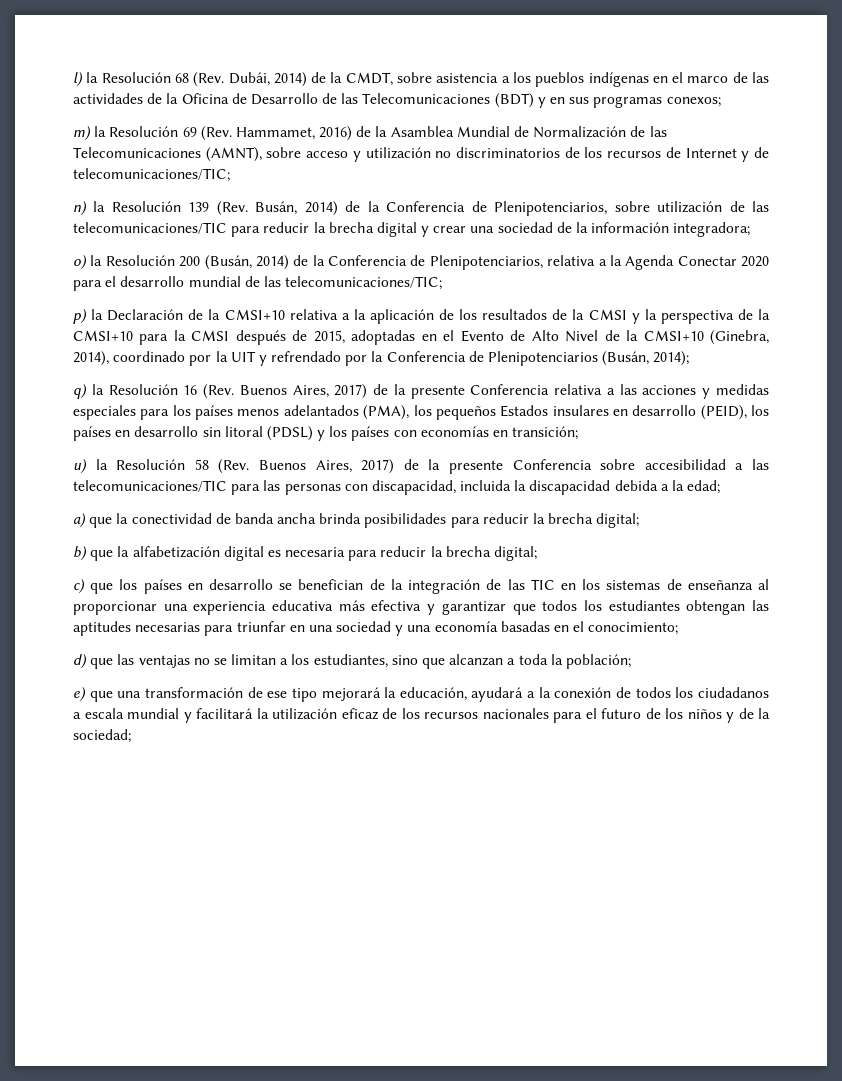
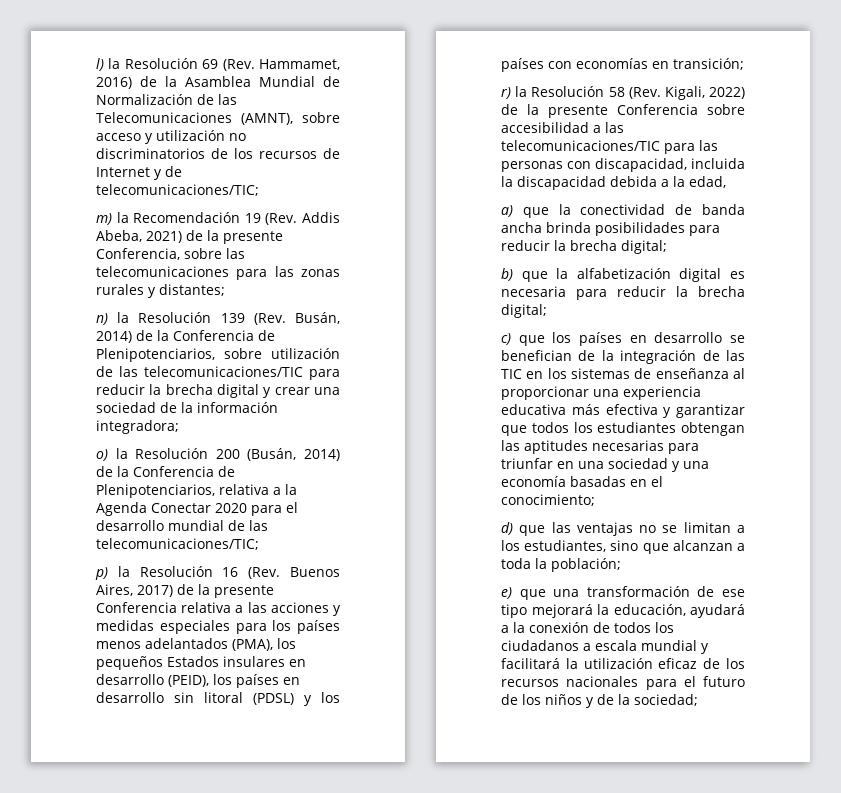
[174,72,769,87] [73,93,721,108] [73,126,179,141] 68 (Rev. Dubái, 2014) de la CMDT, sobre asistencia a los pueblos indígenas en el marco de las actividades de la Oficina de Desarrollo de las Telecomunicaciones (BDT) y en sus programas conexos; // m) la Resolución -> (198, 63) none
(230, 175) none -> [96,212,340,225] [96,230,283,244] [96,248,245,260] [96,266,340,280] [96,284,225,298] // m) la Recomendación 19 (Rev. Addis Abeba, 2021) de la presente Conferencia, sobre las telecomunicaciones para las zonas rurales y distantes;
[107,309,771,324] [73,330,770,345] [73,351,690,366] [73,384,104,399] Declaración de la CMSI+10 relativa a la aplicación de los resultados de la CMSI y la perspectiva de la CMSI+10 para la CMSI después de 2015, adoptadas en el Evento de Alto Nivel de la CMSI+10 (Ginebra, 2014), coordinado por la UIT y refrendado por la Conferencia de Plenipotenciarios (Busán, 2014); // q) la -> (130, 571) none
[73,459,87,474] u) -> [501,87,511,99] r)
[259,459,395,474] Buenos Aires, 2017) -> [664,86,745,100] Kigali, 2022)
[687,480,721,494] edad; -> [689,176,726,188] edad,

